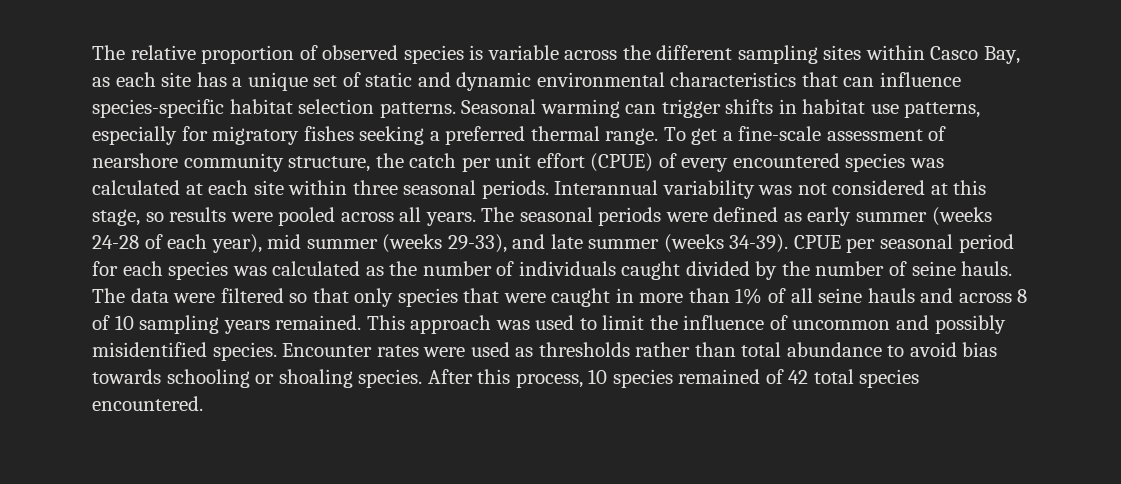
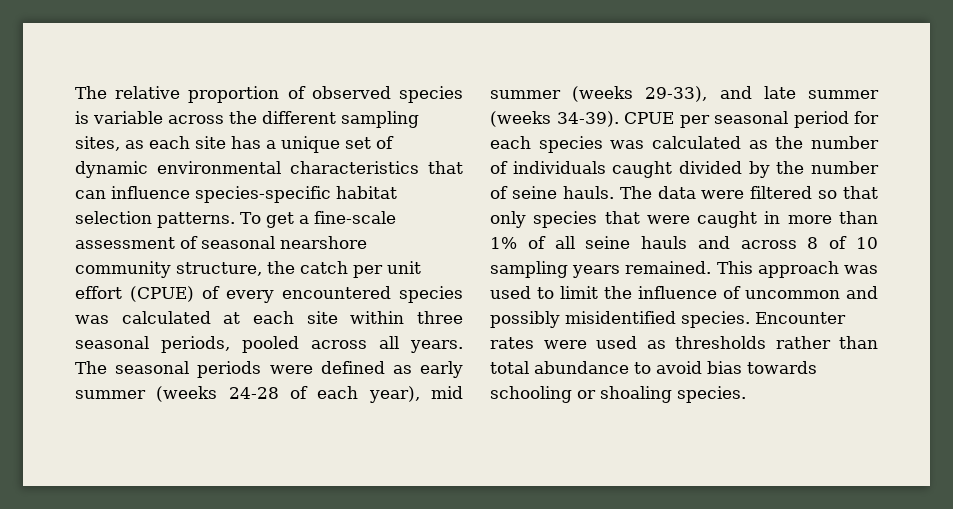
[823,45,1021,64] sites within Casco Bay, -> [75,136,120,151] sites,
[365,72,451,87] static and -> (394, 142) none
[461,99,981,118] [92,126,659,145] Seasonal warming can trigger shifts in habitat use patterns, especially for migratory fishes seeking a preferred thermal range. -> (235, 220) none
(947, 133) none -> [201,236,275,249] seasonal
[481,180,987,199] [92,207,273,226] periods. Interannual variability was not considered at this stage, so results were -> [161,336,230,353] periods,
[427,369,920,388] [92,396,203,411] After this process, 10 species remained of 42 total species encountered. -> (746, 394) none

